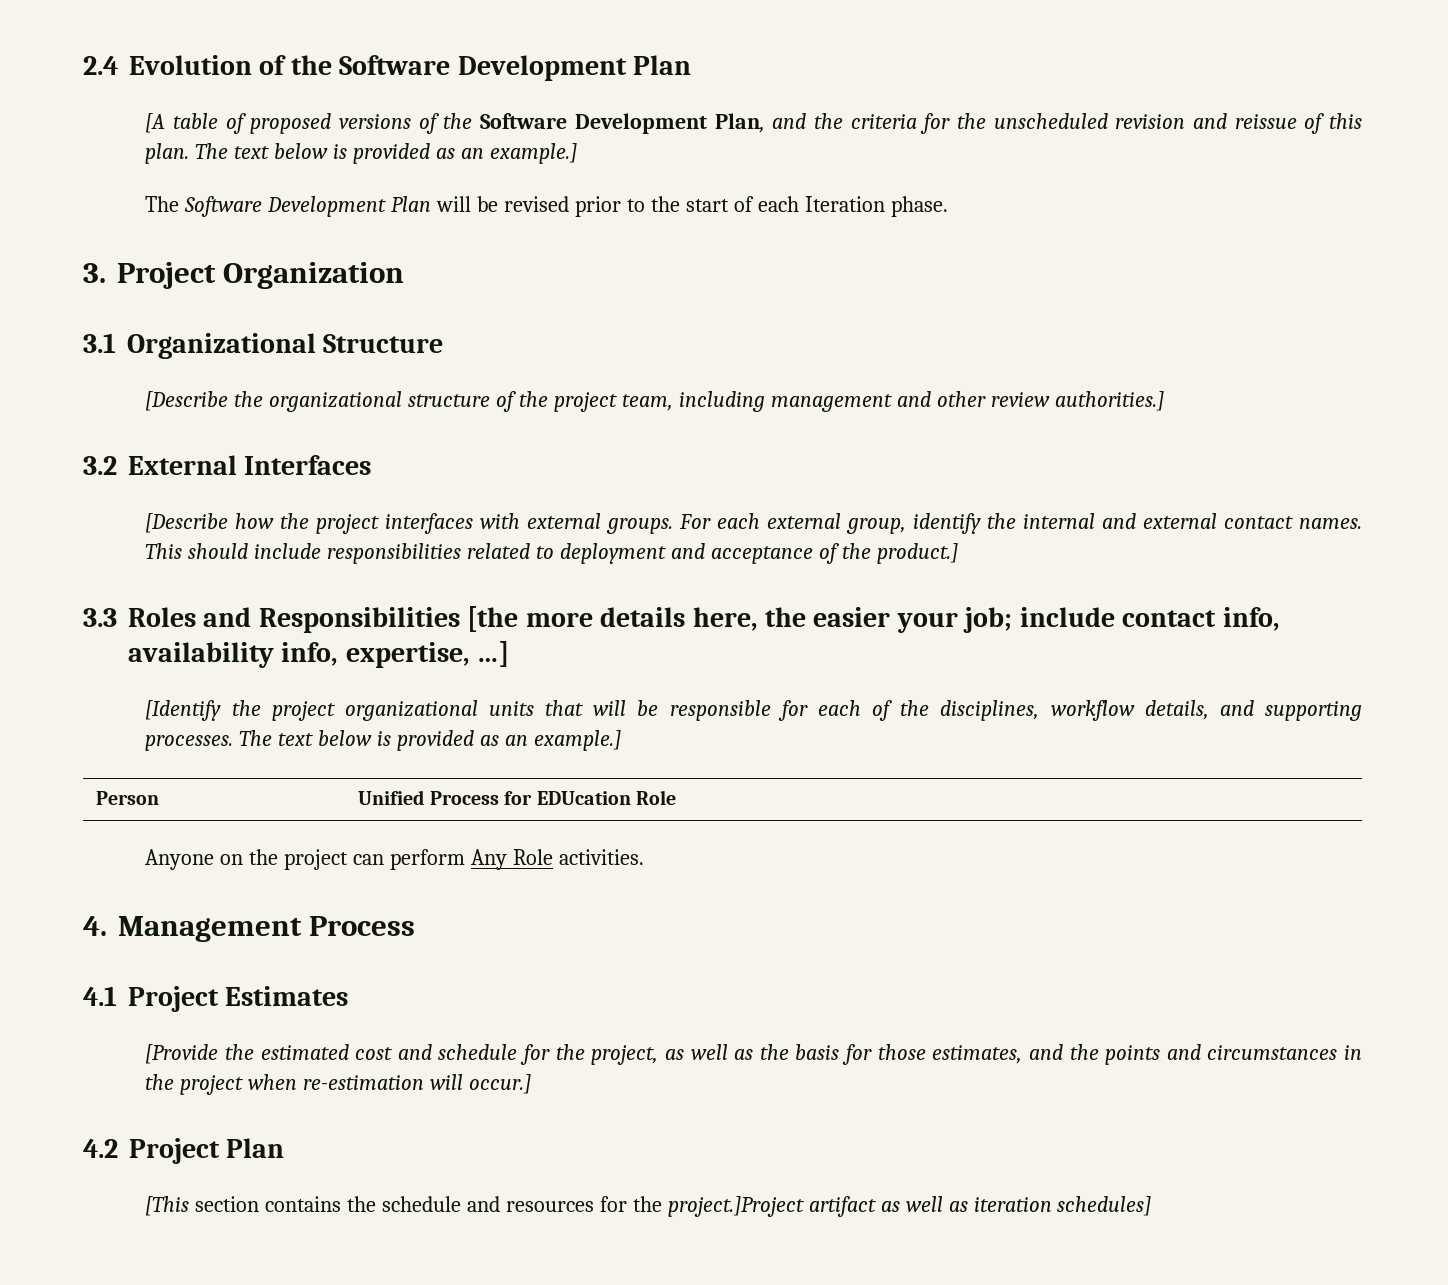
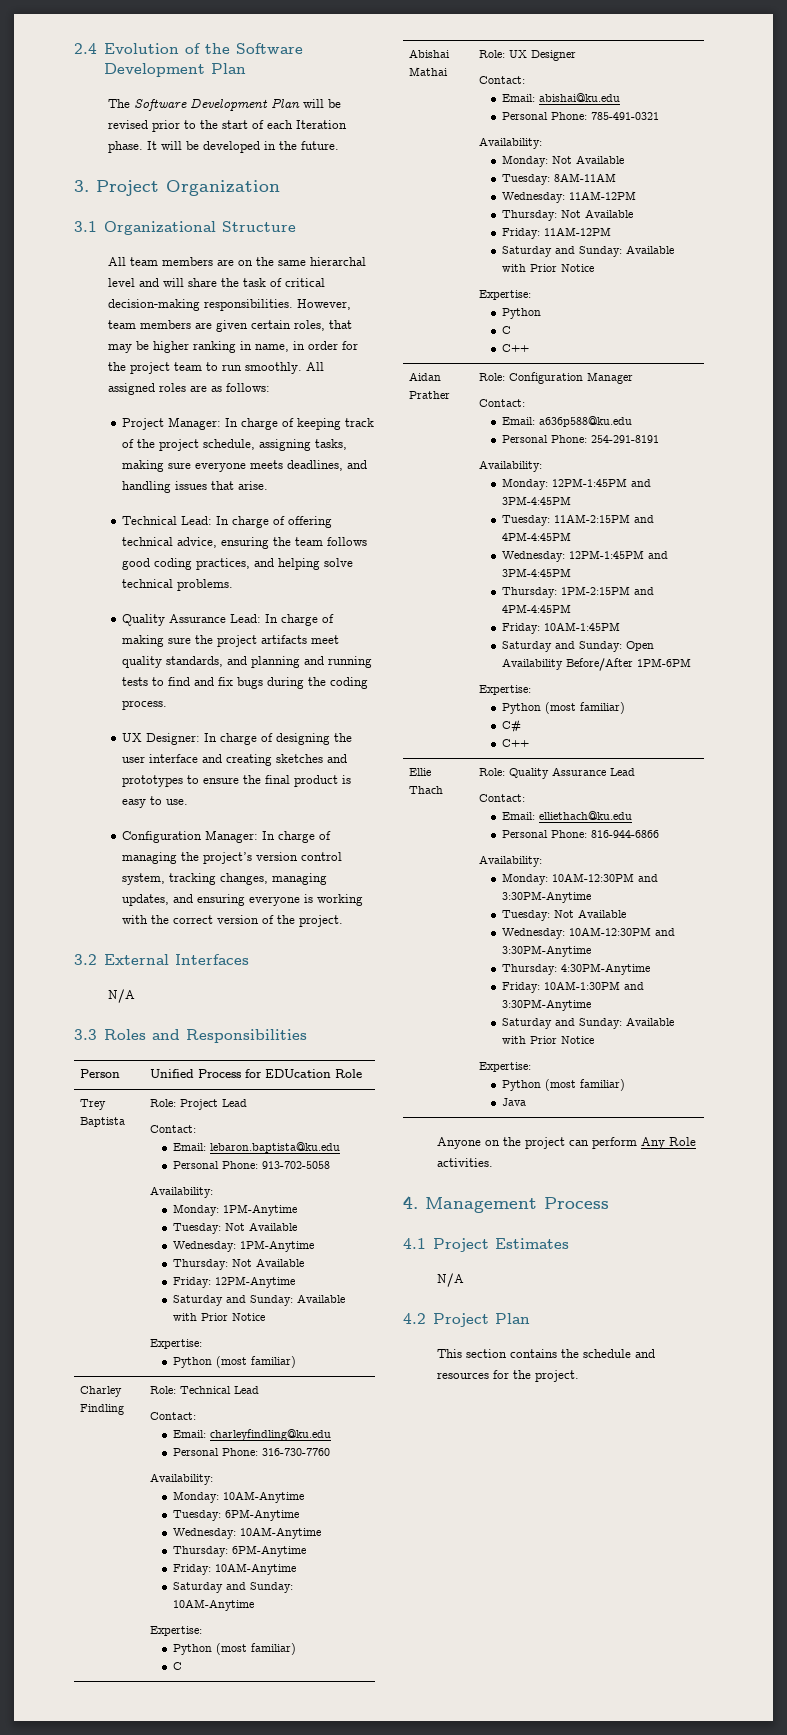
[145,113,1362,134] [145,143,577,164] // [A table of proposed versions of the Software Development Plan, and the criteria for the unscheduled revision and reissue of this plan. The text below is provided as an example.] -> (246, 68) none
(948, 206) none -> [147,141,340,153] It will be developed in the future.
[145,391,1164,412] [83,455,372,475] [145,513,1363,534] [145,543,958,564] [83,606,1280,633] [128,641,510,668] [145,700,1362,721] [145,730,621,751] [Describe the organizational structure of the project team, including management and other review authorities.] // 3.2 External Interfaces // [Describe how the project interfaces with external groups. For each external group, identify the internal and external contact names. This should include responsibilities related to deployment and acceptance of the product.] // 3.3 Roles and Responsibilities [the more details here, the easier your job; include contact info, availability info, expertise, …] // [Identify the project organizational units that will be responsible for each of the disciplines, workflow details, and supporting processes. The text below is provided as an example.] -> [108,257,367,266] [108,278,326,287] [108,299,352,311] [108,320,353,332] [108,341,359,353] [108,362,325,374] [108,383,271,395] [122,417,375,430] [122,439,348,451] [122,460,368,472] [122,481,269,493] [122,516,333,528] [122,537,368,549] [122,558,354,570] [122,579,234,591] [122,614,335,626] [122,635,340,647] [122,656,373,668] [122,677,369,689] [122,700,168,710] [122,733,353,745] [122,754,348,766] [122,775,352,787] [122,796,189,808] [122,830,332,843] [122,852,343,864] [122,873,328,885] [122,894,364,906] [122,915,344,927] [74,954,249,965] [108,989,136,1003] [74,1029,307,1043] All team members are on the same hierarchal level and will share the task of critical decision-making responsibilities. However, team members are given certain roles, that may be higher ranking in name, in order for the project team to run smoothly. All assigned roles are as follows: // Project Manager: In charge of keeping track of the project schedule, assigning tasks, making sure everyone meets deadlines, and handling issues that arise. // Technical Lead: In charge of offering technical advice, ensuring the team follows good coding practices, and helping solve technical problems. // Quality Assurance Lead: In charge of making sure the project artifacts meet quality standards, and planning and running tests to find and fix bugs during the coding process. // UX Designer: In charge of designing the user interface and creating sketches and prototypes to ensure the final product is easy to use. // Configuration Manager: In charge of managing the project’s version control system, tracking changes, managing updates, and ensuring everyone is working with the correct version of the project. // 3.2 External Interfaces // N/A // 3.3 Roles and Responsibilities
(677, 797) none -> [79,1099,106,1110] [79,1117,125,1127] [149,1099,247,1110] [149,1125,196,1133] [172,1142,340,1153] [172,1161,330,1169] [149,1186,213,1198] [172,1204,297,1216] [172,1222,297,1234] [172,1240,314,1252] [172,1258,304,1270] [172,1276,295,1288] [172,1294,345,1306] [172,1313,265,1321] [149,1339,202,1349] [172,1356,296,1368] [79,1386,122,1397] [79,1404,124,1415] [149,1386,259,1394] [149,1412,196,1420] [172,1429,331,1441] [172,1448,330,1456] [149,1473,213,1485] [172,1491,304,1503] [172,1509,299,1521] [172,1527,321,1539] [172,1545,306,1557] [172,1563,296,1575] [172,1582,293,1593] [172,1599,254,1611] [149,1626,202,1636] [172,1643,296,1655] [172,1662,182,1670] [408,49,450,58] [408,67,448,76] [478,50,576,61] [478,76,525,84] [501,93,620,102] [501,112,659,120] [478,137,542,149] [501,155,624,167] [501,173,616,185] [501,191,636,203] [501,209,633,221] [501,227,611,239] [501,245,674,257] [501,264,594,272] [478,290,531,300] [501,308,541,319] [501,326,511,334] [501,344,529,352] [408,372,441,381] [408,391,450,399] [478,372,633,384] [478,399,525,407] [501,416,632,427] [501,435,659,443] [478,460,542,472] [501,478,651,490] [501,496,571,505] [501,514,654,526] [501,532,571,541] [501,550,668,562] [501,568,571,577] [501,586,654,598] [501,604,571,613] [501,622,620,634] [501,641,654,652] [501,658,691,671] [478,685,531,695] [501,702,625,714] [501,719,521,733] [501,739,529,747] [408,768,431,776] [408,786,443,794] [478,767,635,779] [478,794,525,802] [501,811,632,820] [501,830,659,838] [478,855,542,867] [501,873,658,885] [501,891,591,903] [501,909,626,921] [501,927,675,939] [501,945,591,957] [501,963,650,975] [501,981,644,993] [501,999,591,1011] [501,1017,674,1029] [501,1036,594,1044] [478,1062,531,1072] [501,1079,625,1091] [501,1098,526,1106] // Trey Baptista | Role: Project Lead // Contact: // Email: lebaron.baptista@ku.edu // Personal Phone: 913-702-5058 // Availability: // Monday: 1PM-Anytime // Tuesday: Not Available // Wednesday: 1PM-Anytime // Thursday: Not Available // Friday: 12PM-Anytime // Saturday and Sunday: Available with Prior Notice // Expertise: // Python (most familiar) // Charley Findling | Role: Technical Lead // Contact: // Email: charleyfindling@ku.edu // Personal Phone: 316-730-7760 // Availability: // Monday: 10AM-Anytime // Tuesday: 6PM-Anytime // Wednesday: 10AM-Anytime // Thursday: 6PM-Anytime // Friday: 10AM-Anytime // Saturday and Sunday: 10AM-Anytime // Expertise: // Python (most familiar) // C // Abishai Mathai | Role: UX Designer // Contact: // Email: abishai@ku.edu // Personal Phone: 785-491-0321 // Availability: // Monday: Not Available // Tuesday: 8AM-11AM // Wednesday: 11AM-12PM // Thursday: Not Available // Friday: 11AM-12PM // Saturday and Sunday: Available with Prior Notice // Expertise: // Python // C // C++ // Aidan Prather | Role: Configuration Manager // Contact: // Email: a636p588@ku.edu // Personal Phone: 254-291-8191 // Availability: // Monday: 12PM-1:45PM and 3PM-4:45PM // Tuesday: 11AM-2:15PM and 4PM-4:45PM // Wednesday: 12PM-1:45PM and 3PM-4:45PM // Thursday: 1PM-2:15PM and 4PM-4:45PM // Friday: 10AM-1:45PM // Saturday and Sunday: Open Availability Before/After 1PM-6PM // Expertise: // Python (most familiar) // C# // C++ // Ellie Thach | Role: Quality Assurance Lead // Contact: // Email: elliethach@ku.edu // Personal Phone: 816-944-6866 // Availability: // Monday: 10AM-12:30PM and 3:30PM-Anytime // Tuesday: Not Available // Wednesday: 10AM-12:30PM and 3:30PM-Anytime // Thursday: 4:30PM-Anytime // Friday: 10AM-1:30PM and 3:30PM-Anytime // Saturday and Sunday: Available with Prior Notice // Expertise: // Python (most familiar) // Java
[145,1044,1362,1065] [145,1074,532,1095] [Provide the estimated cost and schedule for the project, as well as the basis for those estimates, and the points and circumstances in the project when re-estimation will occur.] -> [437,1273,465,1287] N/A
[145,1196,190,1216] [This -> [437,1349,463,1358] This
[667,1196,1152,1217] project.]Project artifact as well as iteration schedules] -> [535,1370,580,1382] project.

